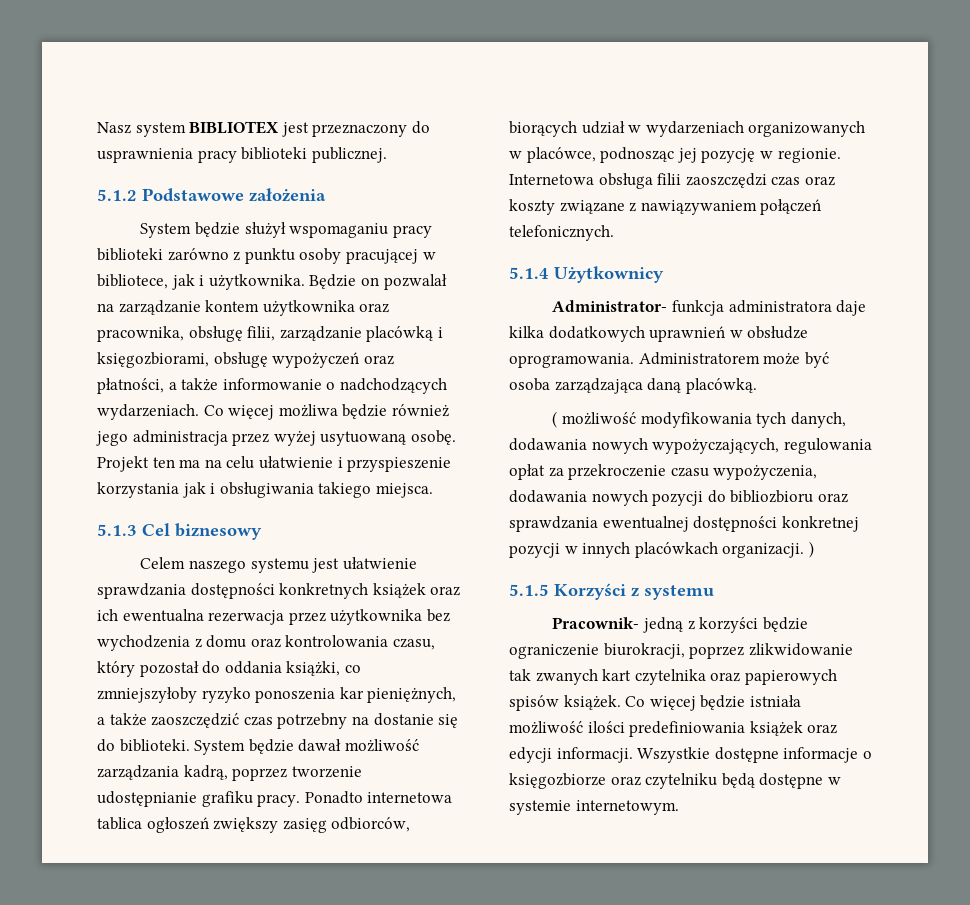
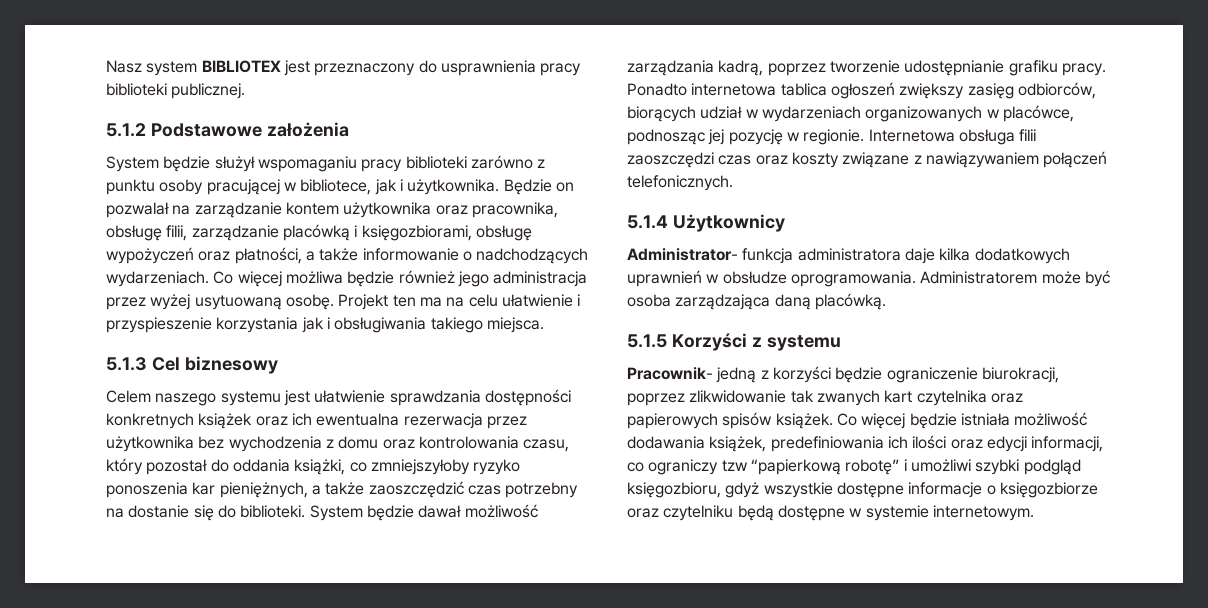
[552,411,846,428] [509,438,872,454] [509,464,818,480] [509,490,848,506] [509,516,859,532] [509,541,814,558] // ( możliwość modyfikowania tych danych, dodawania nowych wypożyczających, regulowania opłat za przekroczenie czasu wypożyczenia, dodawania nowych pozycji do bibliozbioru oraz sprawdzania ewentualnej dostępności konkretnej pozycji w innych placówkach organizacji. ) -> (886, 301) none
[587,721,838,737] [509,747,711,763] ilości predefiniowania książek oraz edycji informacji. Wszystkie -> [627,435,1104,452] [627,459,1081,475] [627,482,833,498] dodawania książek, predefiniowania ich ilości oraz edycji informacji, co ograniczy tzw “papierkową robotę” i umożliwi szybki podgląd księgozbioru, gdyż wszystkie

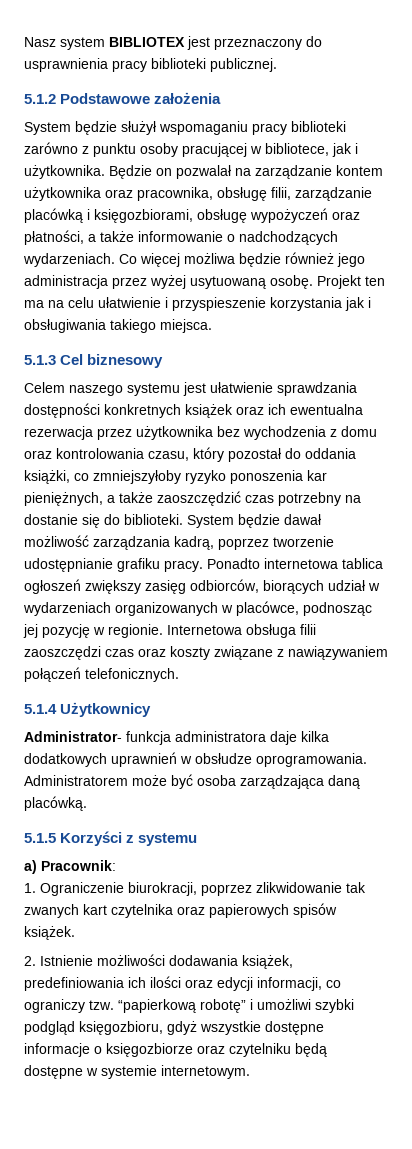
[627,366,978,383] Pracownik- jedną z korzyści będzie ograniczenie -> [24,860,116,874] [24,882,124,896] a) Pracownik: // 1. Ograniczenie
[836,412,1088,429] Co więcej będzie istniała możliwość -> [24,954,165,966] // 2. Istnienie możliwości
[721,460,748,472] tzw -> [89,1000,114,1010] tzw.

